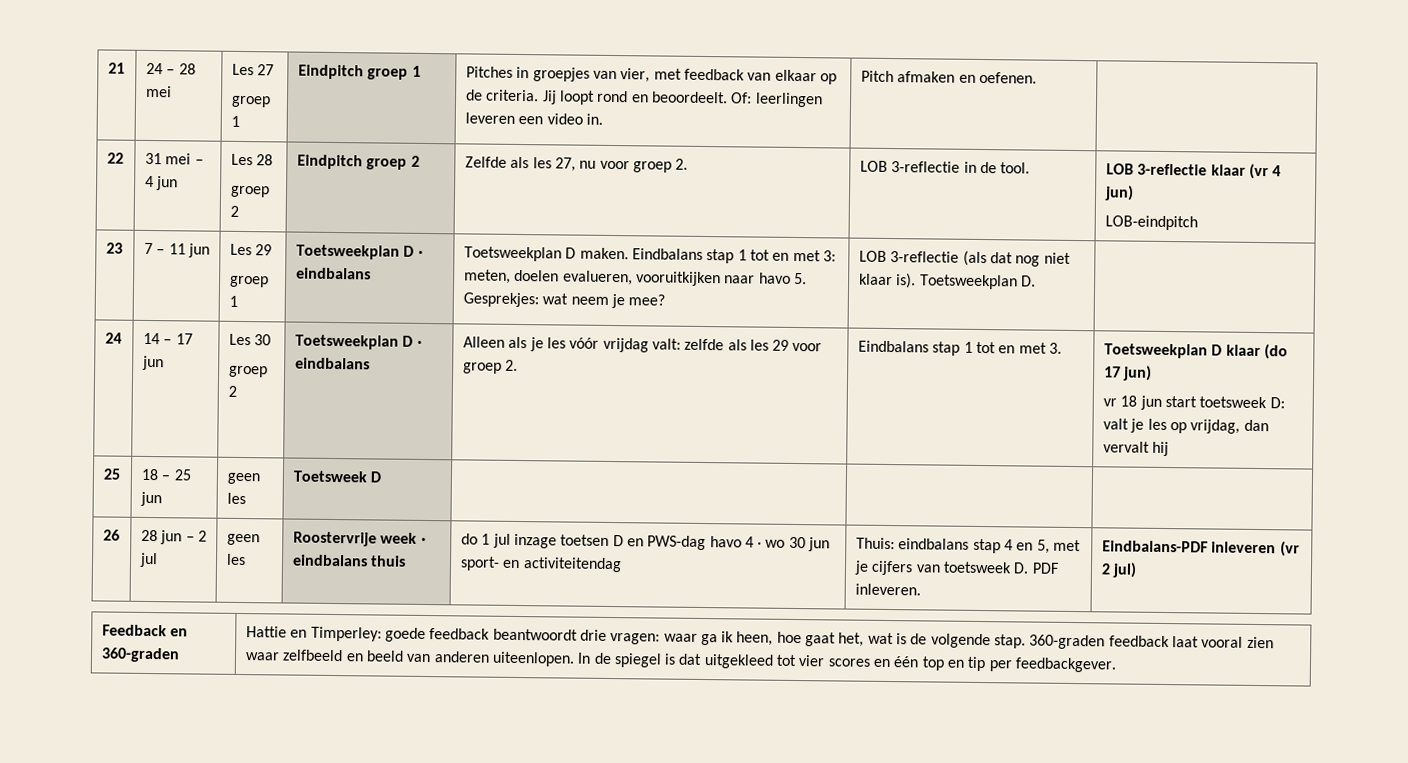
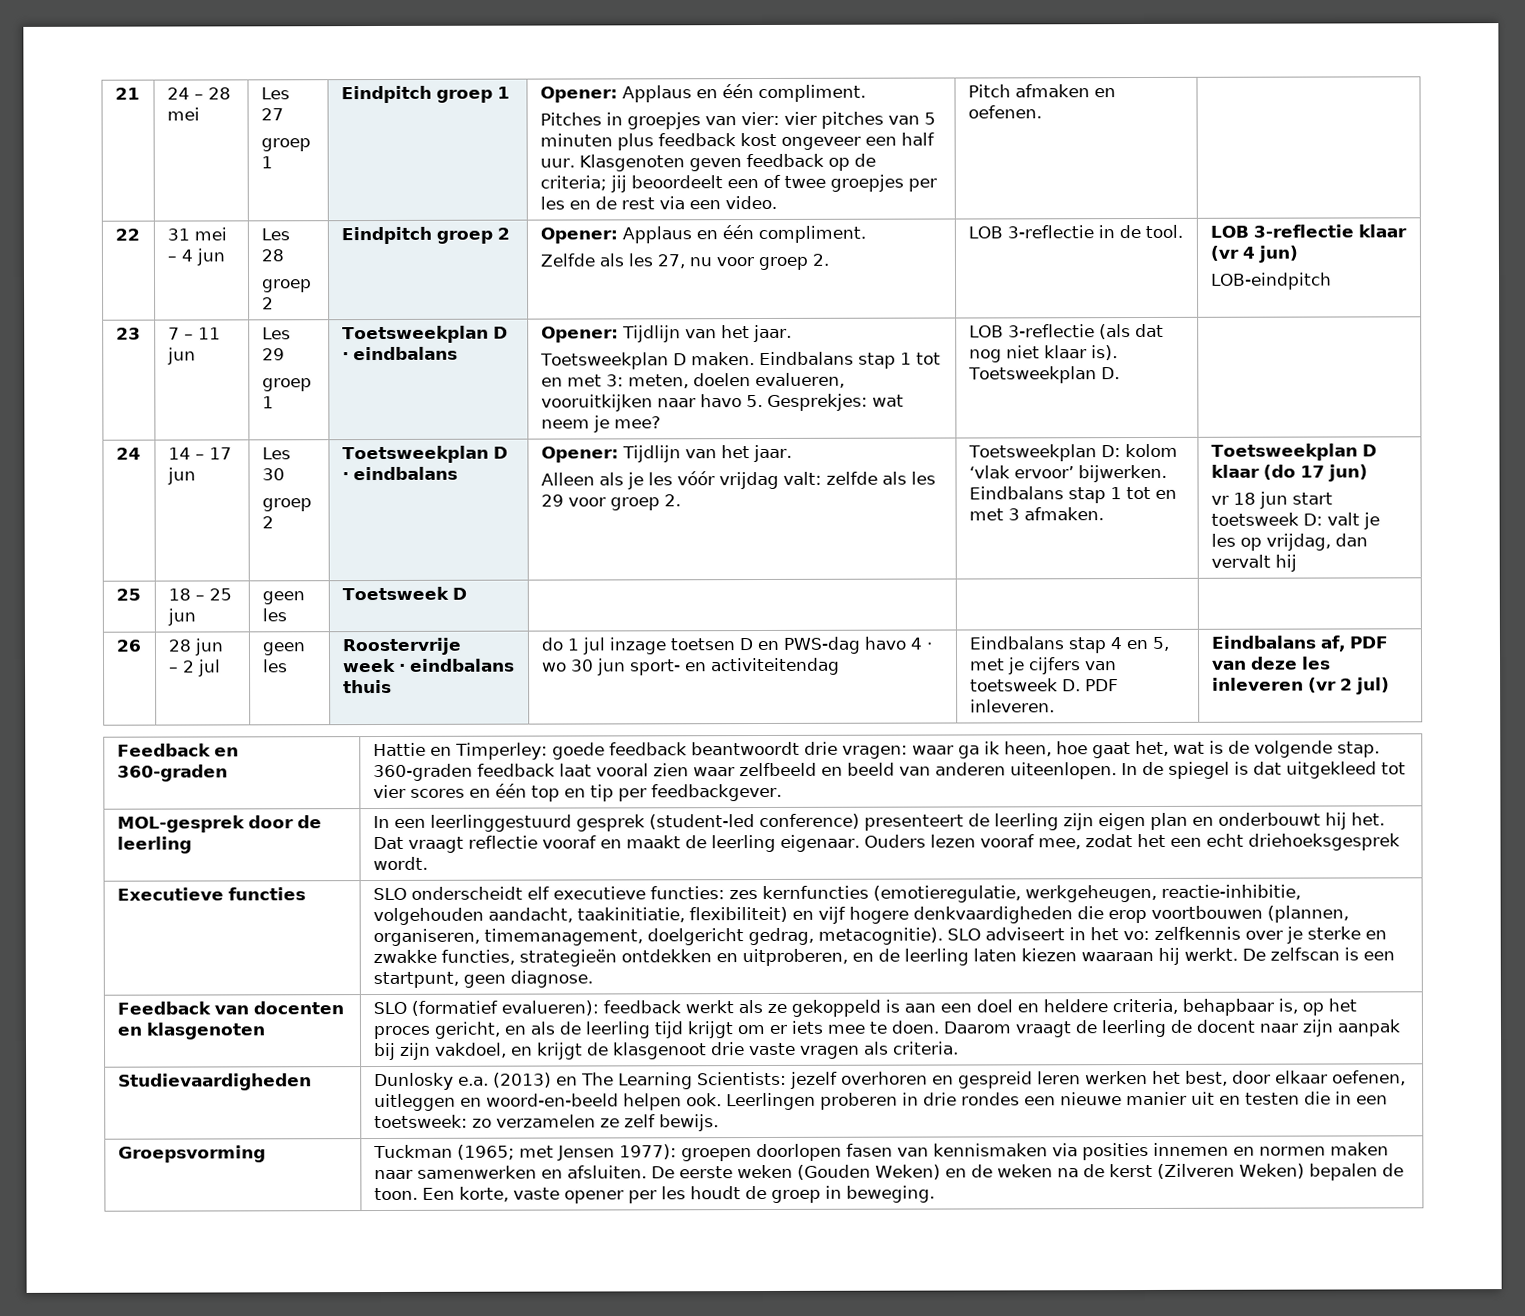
[465,66,837,85] [465,89,823,108] [464,112,603,125] Pitches in groepjes van vier, met feedback van elkaar op de criteria. Jij loopt rond en beoordeelt. Of: leerlingen leveren een video in. -> [539,84,866,103] [539,111,936,130] [539,132,935,151] [539,153,876,172] [539,174,937,193] [539,195,777,210] Opener: Applaus en één compliment. // Pitches in groepjes van vier: vier pitches van 5 minuten plus feedback kost ongeveer een half uur. Klasgenoten geven feedback op de criteria; jij beoordeelt een of twee groepjes per les en de rest via een video.
(420, 161) none -> [539,225,866,244] Opener: Applaus en één compliment. //
(371, 273) none -> [540,324,792,343] Opener: Tijdlijn van het jaar. //
(370, 363) none -> [540,444,792,463] Opener: Tijdlijn van het jaar. //
[857,340,1062,356] Eindbalans stap 1 tot en met 3. -> [967,443,1178,462] [968,464,1167,483] [968,486,1177,504] [968,507,1104,521] Toetsweekplan D: kolom ‘vlak ervoor’ bijwerken. Eindbalans stap 1 tot en met 3 afmaken.
[855,537,970,550] Thuis: eindbalans -> [968,636,1064,650] Eindbalans
[1101,540,1208,553] Eindbalans-PDF -> [1210,635,1388,652] [1211,656,1331,670] Eindbalans af, PDF van deze les
(1118, 665) none -> [116,815,322,833] [116,836,192,854] [372,812,1385,832] [372,833,1400,853] [372,856,428,871] [116,887,306,901] [372,884,1301,903] [372,905,1349,926] [372,926,1387,947] [372,947,1395,967] [372,970,593,989] [116,1001,344,1015] [116,1022,265,1040] [372,998,1357,1017] [372,1019,1400,1040] [373,1041,959,1061] [117,1073,312,1091] [373,1070,1406,1091] [373,1091,1388,1112] [373,1114,719,1132] [117,1145,266,1163] [372,1142,1389,1162] [373,1163,1404,1181] [373,1185,935,1204] // MOL-gesprek door de leerling | In een leerlinggestuurd gesprek (student-led conference) presenteert de leerling zijn eigen plan en onderbouwt hij het. Dat vraagt reflectie vooraf en maakt de leerling eigenaar. Ouders lezen vooraf mee, zodat het een echt driehoeksgesprek wordt. // Executieve functies | SLO onderscheidt elf executieve functies: zes kernfuncties (emotieregulatie, werkgeheugen, reactie-inhibitie, volgehouden aandacht, taakinitiatie, flexibiliteit) en vijf hogere denkvaardigheden die erop voortbouwen (plannen, organiseren, timemanagement, doelgericht gedrag, metacognitie). SLO adviseert in het vo: zelfkennis over je sterke en zwakke functies, strategieën ontdekken en uitproberen, en de leerling laten kiezen waaraan hij werkt. De zelfscan is een startpunt, geen diagnose. // Feedback van docenten en klasgenoten | SLO (formatief evalueren): feedback werkt als ze gekoppeld is aan een doel en heldere criteria, behapbaar is, op het proces gericht, en als de leerling tijd krijgt om er iets mee te doen. Daarom vraagt de leerling de docent naar zijn aanpak bij zijn vakdoel, en krijgt de klasgenoot drie vaste vragen als criteria. // Studievaardigheden | Dunlosky e.a. (2013) en The Learning Scientists: jezelf overhoren en gespreid leren werken het best, door elkaar oefenen, uitleggen en woord-en-beeld helpen ook. Leerlingen proberen in drie rondes een nieuwe manier uit en testen die in een toetsweek: zo verzamelen ze zelf bewijs. // Groepsvorming | Tuckman (1965; met Jensen 1977): groepen doorlopen fasen van kennismaken via posities innemen en normen maken naar samenwerken en afsluiten. De eerste weken (Gouden Weken) en de weken na de kerst (Zilveren Weken) bepalen de toon. Een korte, vaste opener per les houdt de groep in beweging.

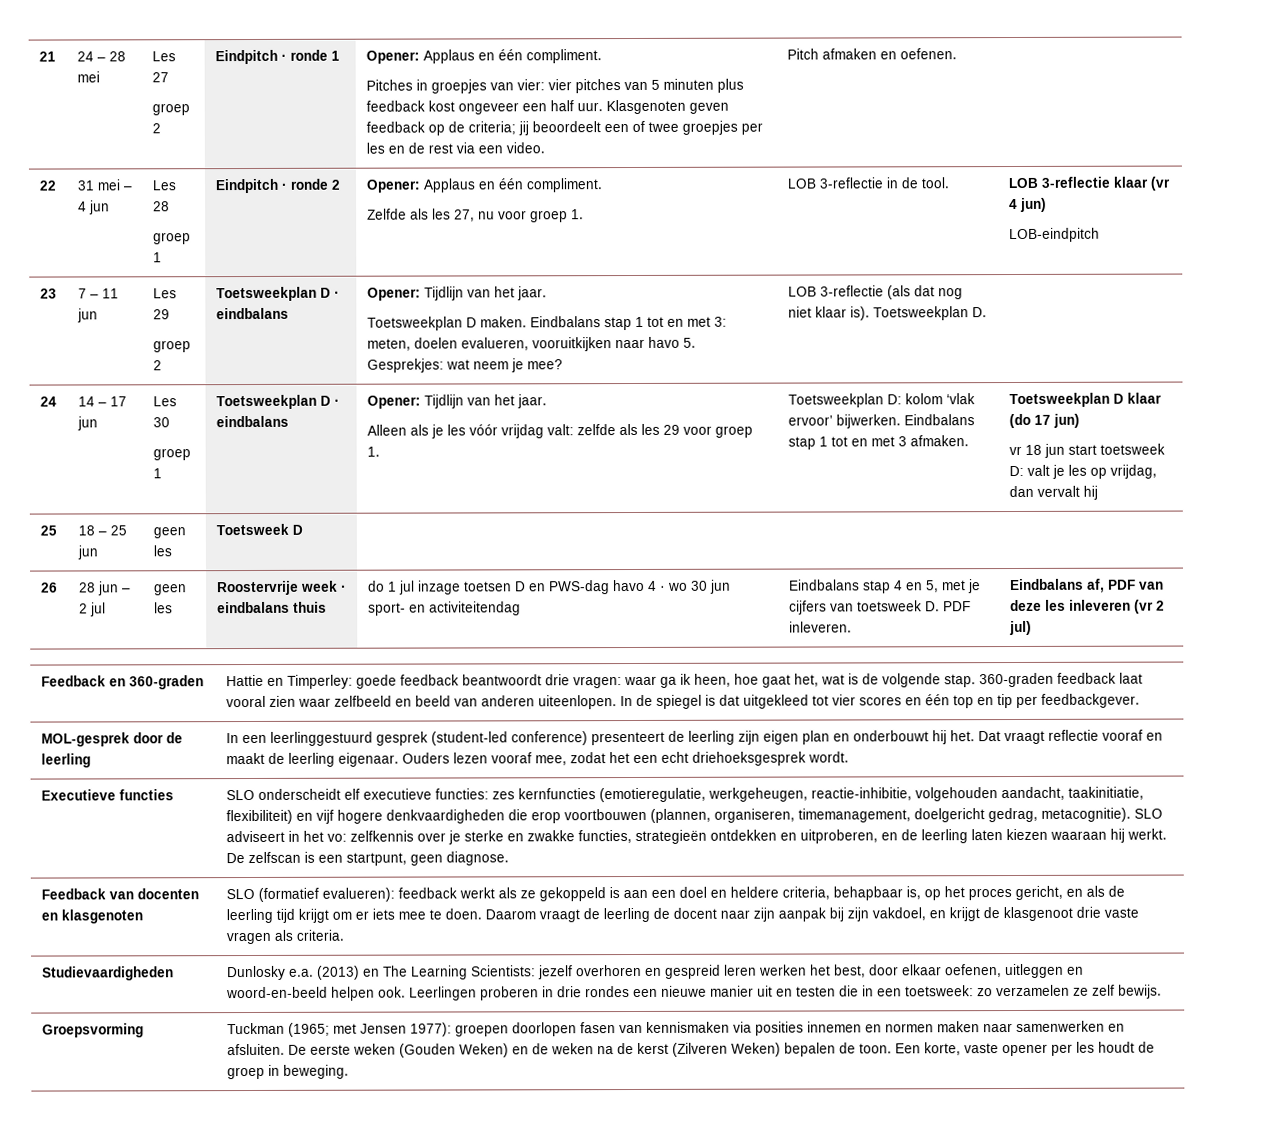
[260,156,273,169] [340,85,493,104] 1 | Eindpitch groep -> [151,123,161,134] [214,49,328,65] 2 | Eindpitch · ronde
[261,297,274,310] [340,226,493,245] 2 | Eindpitch groep -> [152,252,162,263] [214,178,329,194] 1 | Eindpitch · ronde
[811,253,829,266] 2. -> [570,209,584,220] 1.
[261,396,274,409] 1 -> [152,360,162,371] 2
[261,516,274,529] 2 -> [152,468,162,479] 1
[663,494,681,507] 2. -> [366,446,380,457] 1.

